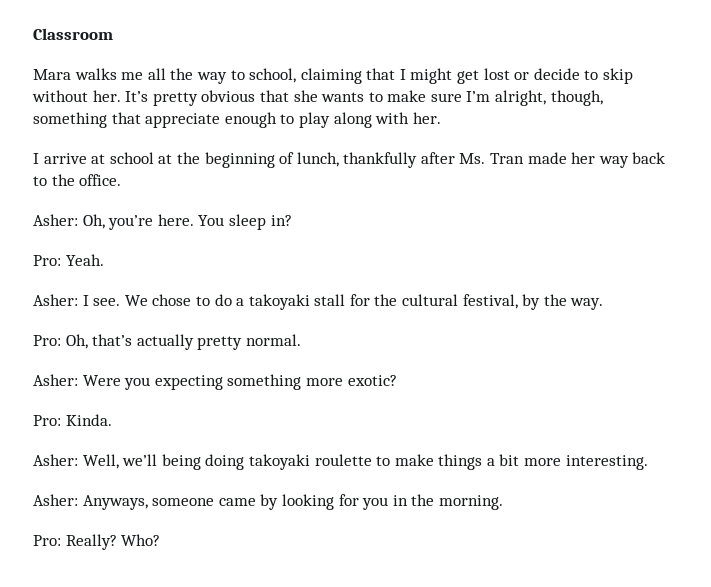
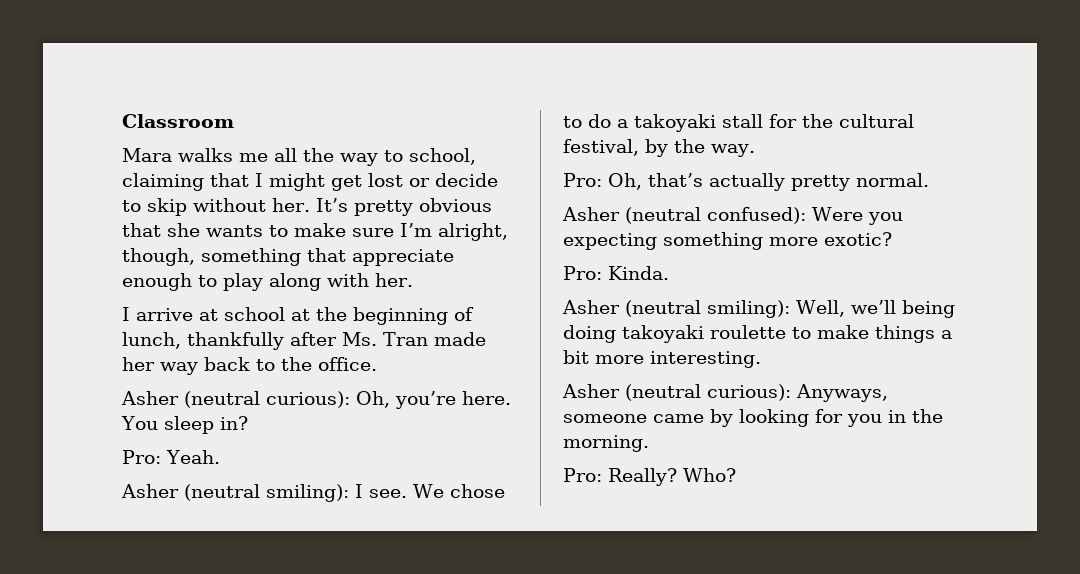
[33,214,78,226] Asher: -> [121,391,350,408] Asher (neutral curious):
[33,294,78,306] Asher: -> [121,484,349,502] Asher (neutral smiling):
[33,374,78,386] Asher: -> [562,207,806,224] Asher (neutral confused):
[33,454,78,466] Asher: -> [562,300,790,318] Asher (neutral smiling):
[33,494,78,506] Asher: -> [562,384,791,401] Asher (neutral curious):

